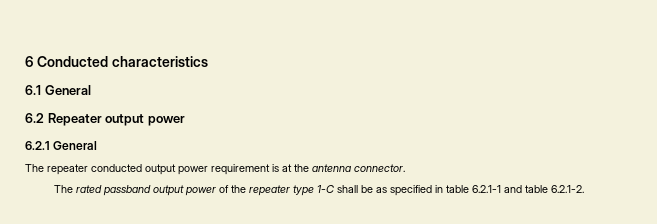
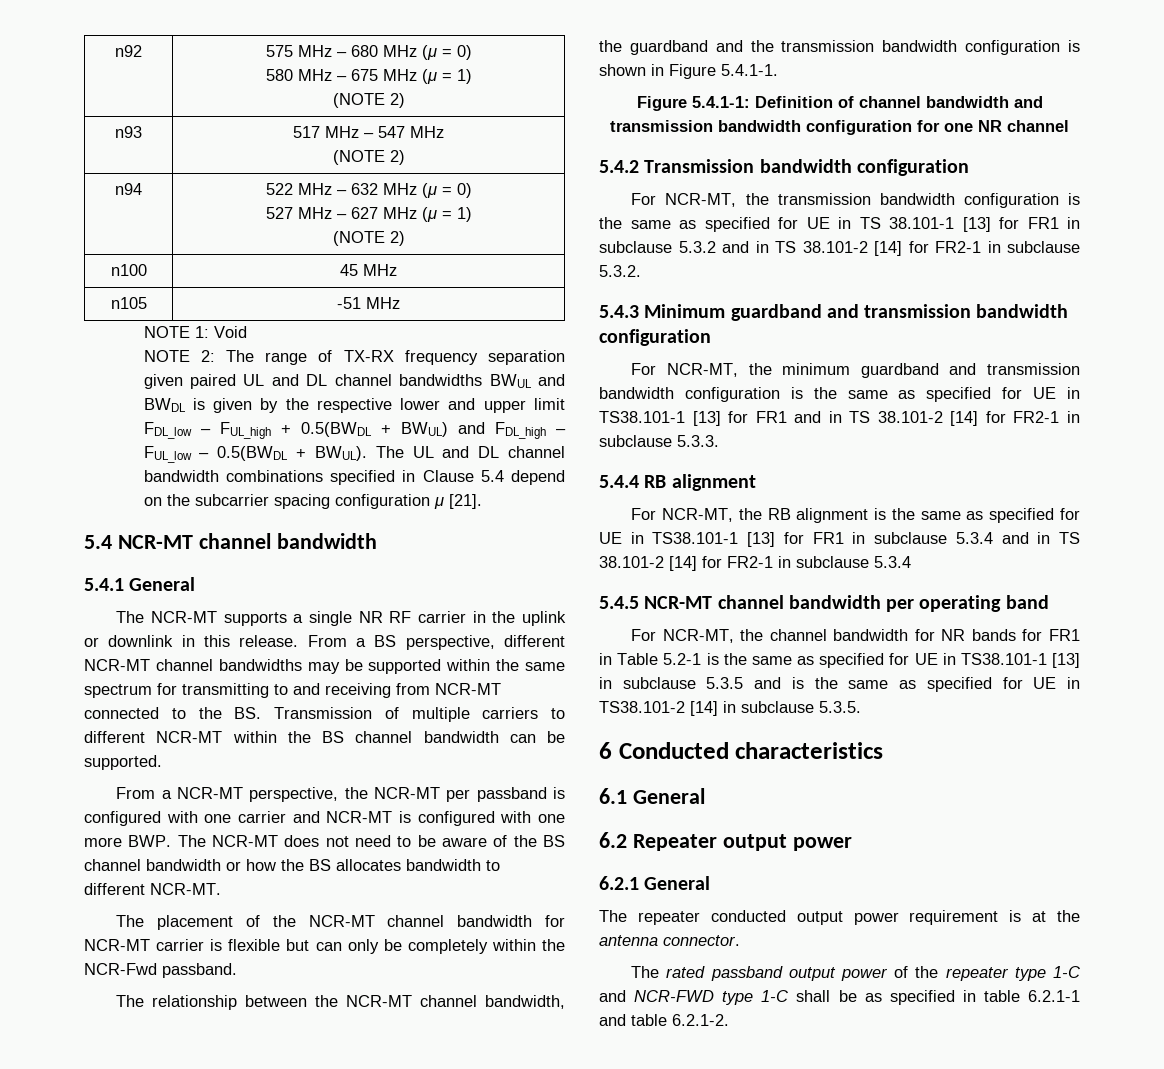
(25, 61) none -> [115,45,142,57] [265,45,472,60] [265,69,472,84] [332,93,405,108] [115,126,142,138] [293,126,444,138] [332,150,405,165] [115,183,142,195] [265,183,472,198] [265,207,472,222] [332,231,405,246] [110,264,147,276] [340,264,397,276] [110,297,147,309] [337,297,400,309] [143,326,247,338] [143,350,565,365] [143,374,565,389] [143,398,565,413] [143,422,566,439] [143,446,565,463] [143,470,565,485] [143,494,482,509] [84,533,377,549] [84,577,196,591] [116,611,566,626] [84,635,565,650] [84,659,565,674] [84,683,501,698] [84,707,565,722] [84,731,565,743] [84,755,162,770] [116,787,565,802] [84,811,565,826] [84,835,565,847] [84,859,500,871] [84,883,221,895] [116,915,565,930] [84,939,566,954] [84,963,237,978] [116,995,565,1010] [599,40,1080,55] [599,64,778,79] [636,96,1043,111] [610,120,1069,135] [599,159,969,176] [631,193,1080,208] [599,217,1080,232] [599,241,1080,256] [599,265,641,277] [599,304,1069,321] [599,329,711,346] [631,363,1080,378] [599,387,1080,402] [599,411,1080,426] [599,435,719,447] [599,474,756,491] [631,508,1080,523] [599,532,1080,547] [599,556,911,571] [599,595,1049,612] [631,629,1080,643] [599,653,1080,668] [599,677,1080,692] [599,701,861,716] n92 | 575 MHz – 680 MHz (μ = 0) // 580 MHz – 675 MHz (μ = 1) // (NOTE 2) // n93 | 517 MHz – 547 MHz // (NOTE 2) // n94 | 522 MHz – 632 MHz (μ = 0) // 527 MHz – 627 MHz (μ = 1) // (NOTE 2) // n100 | 45 MHz // n105 | -51 MHz // NOTE 1: Void // NOTE 2: The range of TX-RX frequency separation given paired UL and DL channel bandwidths BWUL and BWDL is given by the respective lower and upper limit FDL_low – FUL_high + 0.5(BWDL + BWUL) and FDL_high – FUL_low – 0.5(BWDL + BWUL). The UL and DL channel bandwidth combinations specified in Clause 5.4 depend on the subcarrier spacing configuration μ [21]. // 5.4 NCR-MT channel bandwidth // 5.4.1 General // The NCR-MT supports a single NR RF carrier in the uplink or downlink in this release. From a BS perspective, different NCR-MT channel bandwidths may be supported within the same spectrum for transmitting to and receiving from NCR-MT connected to the BS. Transmission of multiple carriers to different NCR-MT within the BS channel bandwidth can be supported. // From a NCR-MT perspective, the NCR-MT per passband is configured with one carrier and NCR-MT is configured with one more BWP. The NCR-MT does not need to be aware of the BS channel bandwidth or how the BS allocates bandwidth to different NCR-MT. // The placement of the NCR-MT channel bandwidth for NCR-MT carrier is flexible but can only be completely within the NCR-Fwd passband. // The relationship between the NCR-MT channel bandwidth, the guardband and the transmission bandwidth configuration is shown in Figure 5.4.1-1. // Figure 5.4.1-1: Definition of channel bandwidth and transmission bandwidth configuration for one NR channel // 5.4.2 Transmission bandwidth configuration // For NCR-MT, the transmission bandwidth configuration is the same as specified for UE in TS 38.101-1 [13] for FR1 in subclause 5.3.2 and in TS 38.101-2 [14] for FR2-1 in subclause 5.3.2. // 5.4.3 Minimum guardband and transmission bandwidth configuration // For NCR-MT, the minimum guardband and transmission bandwidth configuration is the same as specified for UE in TS38.101-1 [13] for FR1 and in TS 38.101-2 [14] for FR2-1 in subclause 5.3.3. // 5.4.4 RB alignment // For NCR-MT, the RB alignment is the same as specified for UE in TS38.101-1 [13] for FR1 in subclause 5.3.4 and in TS 38.101-2 [14] for FR2-1 in subclause 5.3.4 // 5.4.5 NCR-MT channel bandwidth per operating band // For NCR-MT, the channel bandwidth for NR bands for FR1 in Table 5.2-1 is the same as specified for UE in TS38.101-1 [13] in subclause 5.3.5 and is the same as specified for UE in TS38.101-2 [14] in subclause 5.3.5. //
(334, 189) none -> [599,990,789,1005] and NCR-FWD type 1-C

